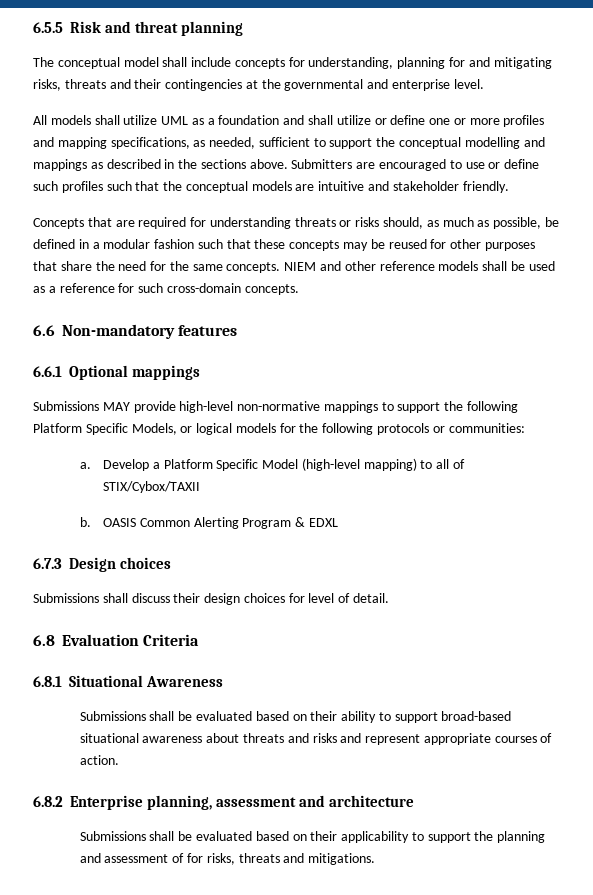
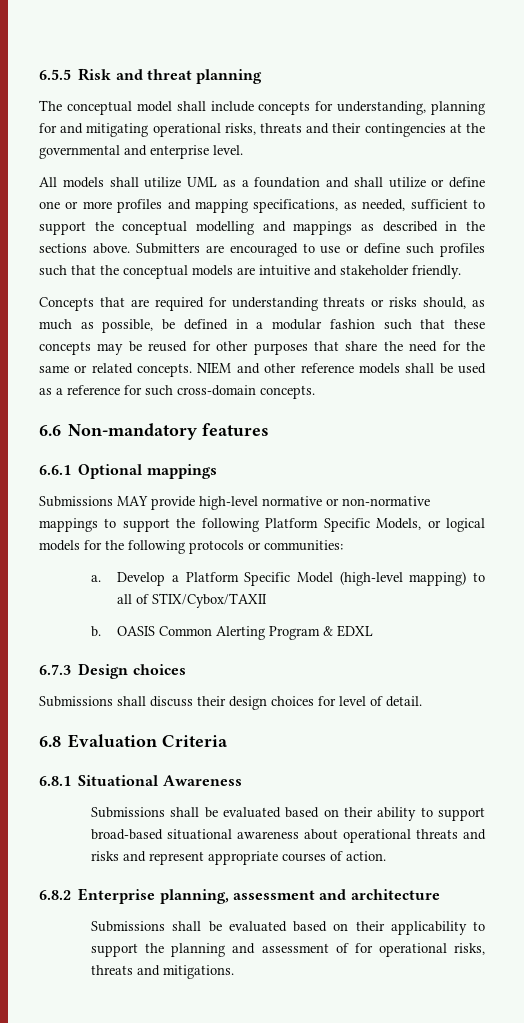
(552, 63) none -> [152,123,221,137] operational
(223, 267) none -> [74,363,133,374] or related
(234, 407) none -> [262,496,339,506] normative or
(240, 738) none -> [343,829,412,843] operational
(203, 858) none -> [378,943,447,957] operational

